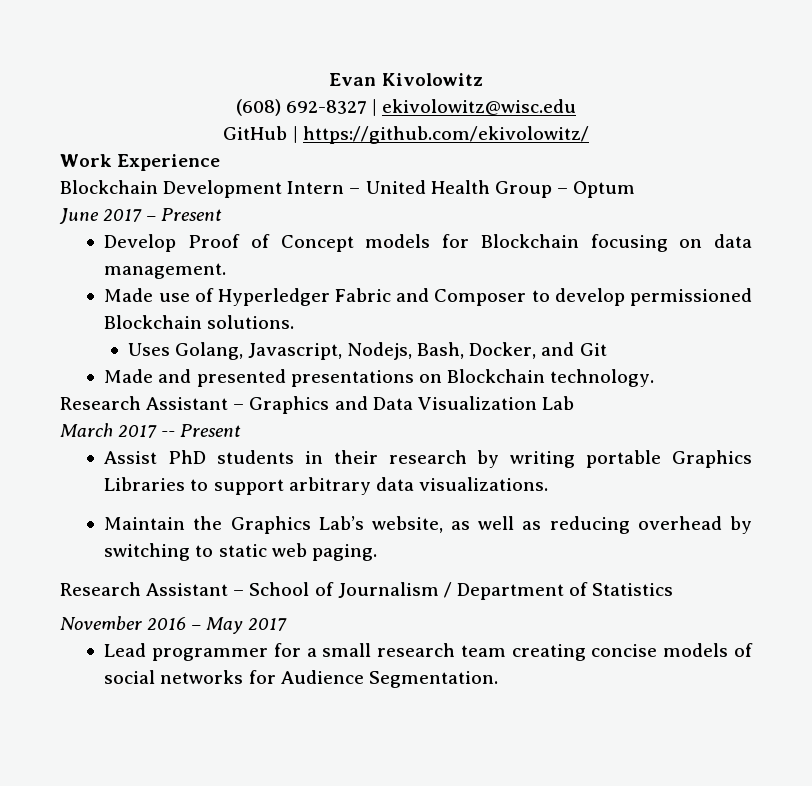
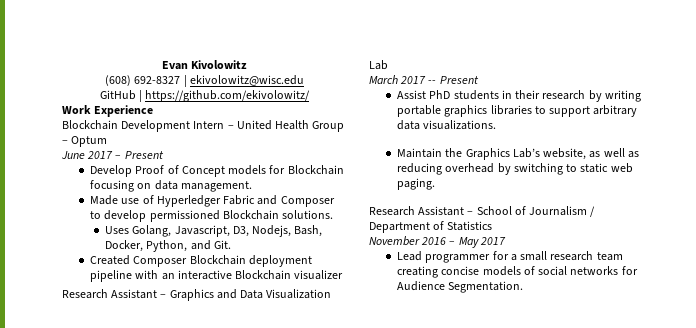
(342, 351) none -> [232,226,249,237] D3,
[541,342,607,356] [104,369,655,387] and Git // Made and presented presentations on Blockchain technology. -> [146,240,231,252] [90,255,312,267] [90,270,344,282] Python, and Git. // Created Composer Blockchain deployment pipeline with an interactive Blockchain visualizer
[671,450,752,468] [104,477,186,491] Graphics Libraries -> [444,105,532,117] graphics libraries

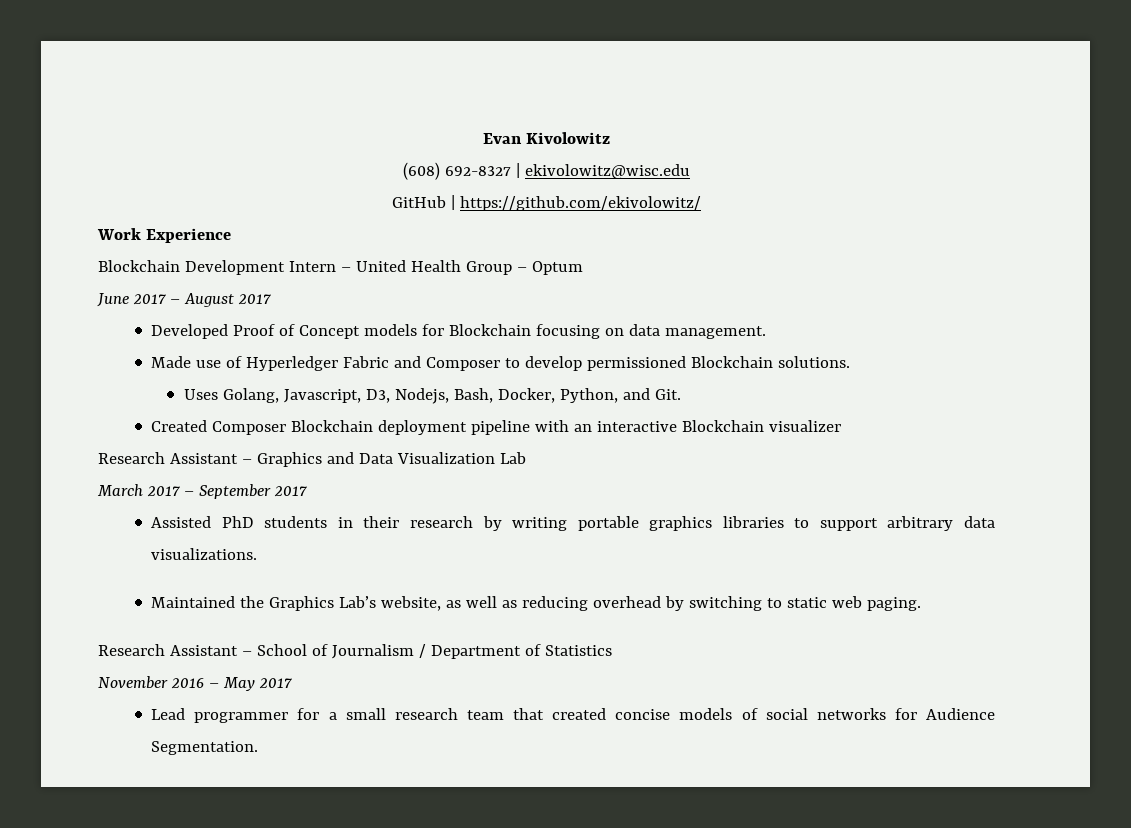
[124,151,164,159] [90,165,133,177] Present // Develop -> [183,293,271,307] [151,324,229,339] August 2017 // Developed
[428,76,479,84] [397,90,427,99] -- Present // Assist -> [183,484,307,499] [151,516,212,528] – September 2017 // Assisted
[397,148,443,158] Maintain -> [151,596,236,608] Maintained
[397,266,439,278] creating -> [513,708,607,720] that created

